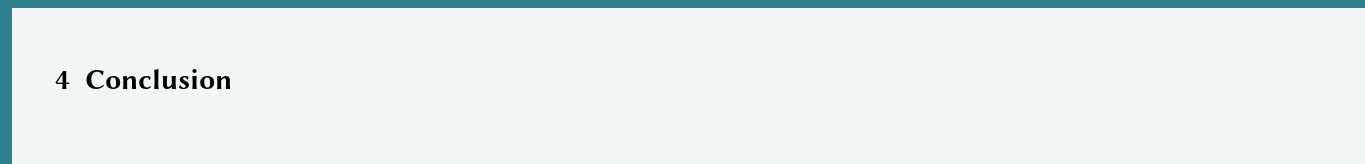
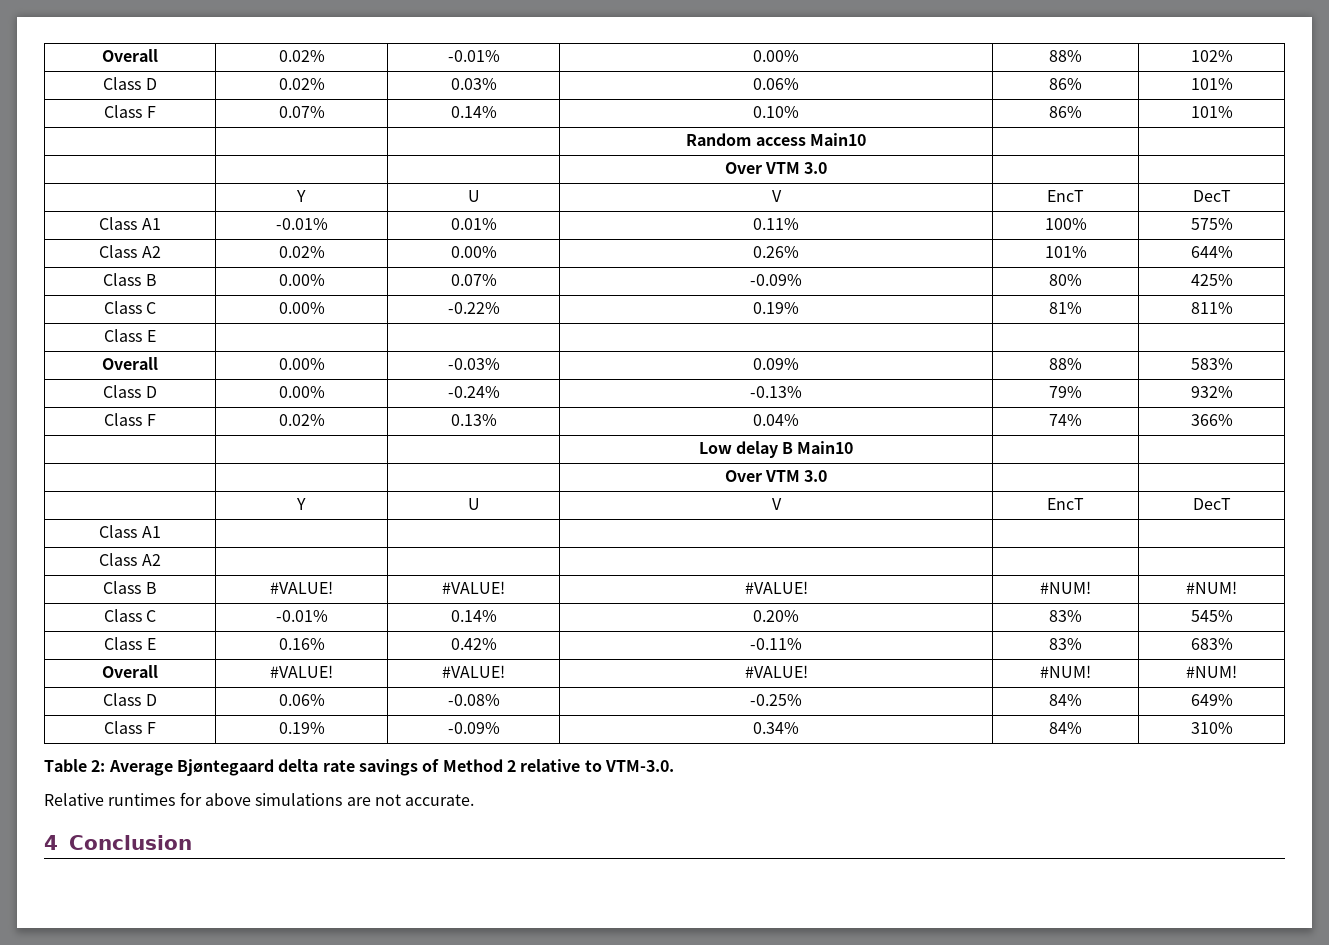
(55, 80) none -> [102,49,158,62] [278,50,325,62] [447,50,500,62] [753,50,799,62] [1049,50,1082,62] [1190,50,1233,62] [103,77,157,90] [278,78,325,90] [450,78,497,90] [753,78,799,90] [1049,78,1082,90] [1190,78,1233,90] [104,105,156,118] [278,106,325,118] [450,106,497,118] [753,106,799,118] [1049,106,1082,118] [1190,106,1233,118] [686,133,866,146] [724,162,828,174] [296,190,306,202] [467,190,480,202] [771,190,782,202] [1047,190,1084,202] [1192,190,1231,202] [99,217,161,230] [275,218,328,230] [450,218,497,230] [753,218,799,230] [1044,218,1087,230] [1190,218,1233,230] [99,245,161,258] [278,246,325,258] [450,246,497,258] [753,246,799,258] [1044,246,1087,258] [1190,246,1233,258] [103,273,157,286] [278,274,325,286] [450,274,497,286] [750,274,802,286] [1049,274,1082,286] [1190,274,1233,286] [103,301,157,314] [278,302,325,314] [447,302,500,314] [753,302,799,314] [1049,302,1082,314] [1190,302,1233,314] [104,329,156,342] [102,357,158,370] [278,358,325,370] [447,358,500,370] [753,358,799,370] [1049,358,1082,370] [1190,358,1233,370] [103,385,157,398] [278,386,325,398] [447,386,500,398] [750,386,802,398] [1049,386,1082,398] [1190,386,1233,398] [104,413,156,426] [278,414,325,426] [450,414,497,426] [753,414,799,426] [1049,414,1082,426] [1190,414,1233,426] [698,441,854,458] [724,470,828,482] [296,498,306,510] [467,498,480,510] [771,498,782,510] [1047,498,1084,510] [1192,498,1231,510] [99,525,161,538] [99,553,161,566] [103,581,157,594] [270,581,333,594] [442,581,505,594] [744,581,808,594] [1040,581,1091,594] [1186,581,1237,594] [103,609,157,622] [275,610,328,622] [450,610,497,622] [753,610,799,622] [1049,610,1082,622] [1190,610,1233,622] [104,637,156,650] [278,638,325,650] [450,638,497,650] [750,638,802,650] [1049,638,1082,650] [1190,638,1233,650] [102,665,158,678] [270,665,333,678] [442,665,505,678] [744,665,808,678] [1040,665,1091,678] [1186,665,1237,678] [103,693,157,706] [278,694,325,706] [447,694,500,706] [750,694,802,706] [1049,694,1082,706] [1190,694,1233,706] [104,721,156,734] [278,722,325,734] [447,722,500,734] [753,722,799,734] [1049,722,1082,734] [1190,722,1233,734] [44,759,674,776] [44,792,475,806] Overall | 0.02% | -0.01% | 0.00% | 88% | 102% // Class D | 0.02% | 0.03% | 0.06% | 86% | 101% // Class F | 0.07% | 0.14% | 0.10% | 86% | 101% // | | | Random access Main10 | | // | | | Over VTM 3.0 | | // | Y | U | V | EncT | DecT // Class A1 | -0.01% | 0.01% | 0.11% | 100% | 575% // Class A2 | 0.02% | 0.00% | 0.26% | 101% | 644% // Class B | 0.00% | 0.07% | -0.09% | 80% | 425% // Class C | 0.00% | -0.22% | 0.19% | 81% | 811% // Class E | | | | | // Overall | 0.00% | -0.03% | 0.09% | 88% | 583% // Class D | 0.00% | -0.24% | -0.13% | 79% | 932% // Class F | 0.02% | 0.13% | 0.04% | 74% | 366% // | | | Low delay B Main10 | | // | | | Over VTM 3.0 | | // | Y | U | V | EncT | DecT // Class A1 | | | | | // Class A2 | | | | | // Class B | #VALUE! | #VALUE! | #VALUE! | #NUM! | #NUM! // Class C | -0.01% | 0.14% | 0.20% | 83% | 545% // Class E | 0.16% | 0.42% | -0.11% | 83% | 683% // Overall | #VALUE! | #VALUE! | #VALUE! | #NUM! | #NUM! // Class D | 0.06% | -0.08% | -0.25% | 84% | 649% // Class F | 0.19% | -0.09% | 0.34% | 84% | 310% // Table 2: Average Bjøntegaard delta rate savings of Method 2 relative to VTM-3.0. // Relative runtimes for above simulations are not accurate. //

